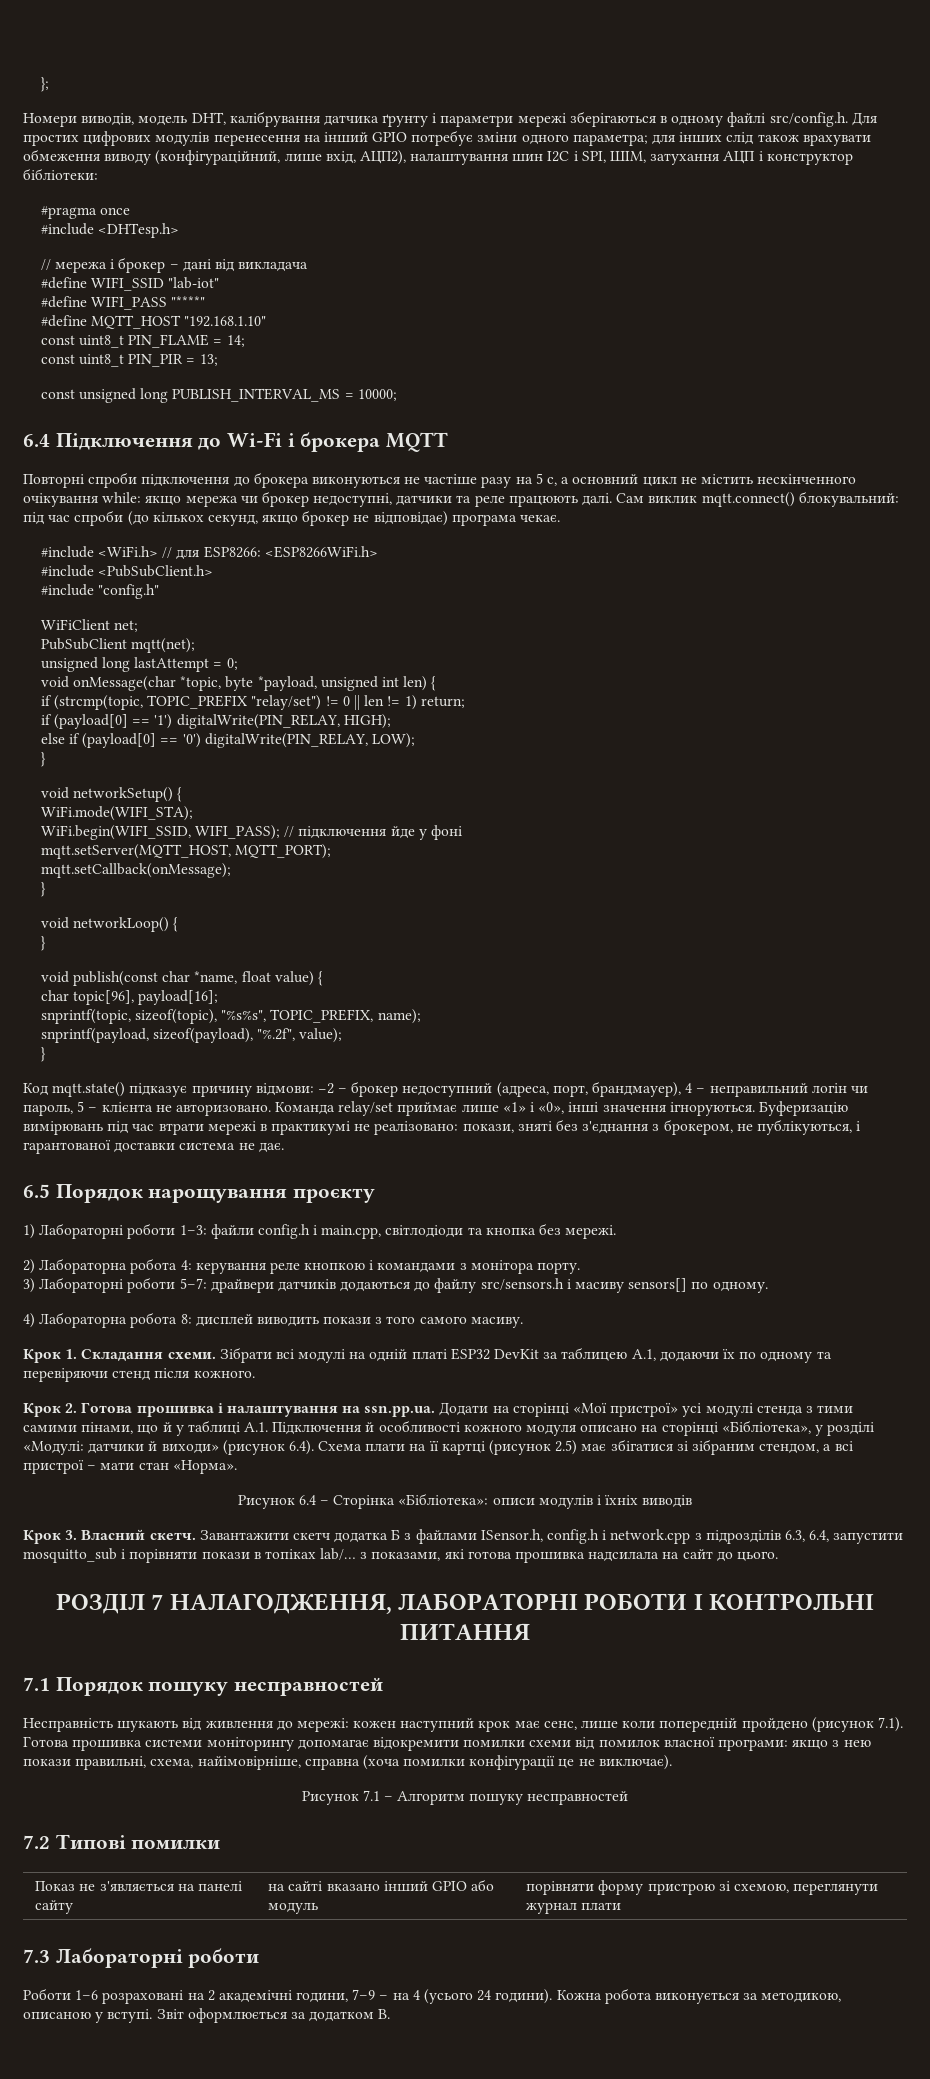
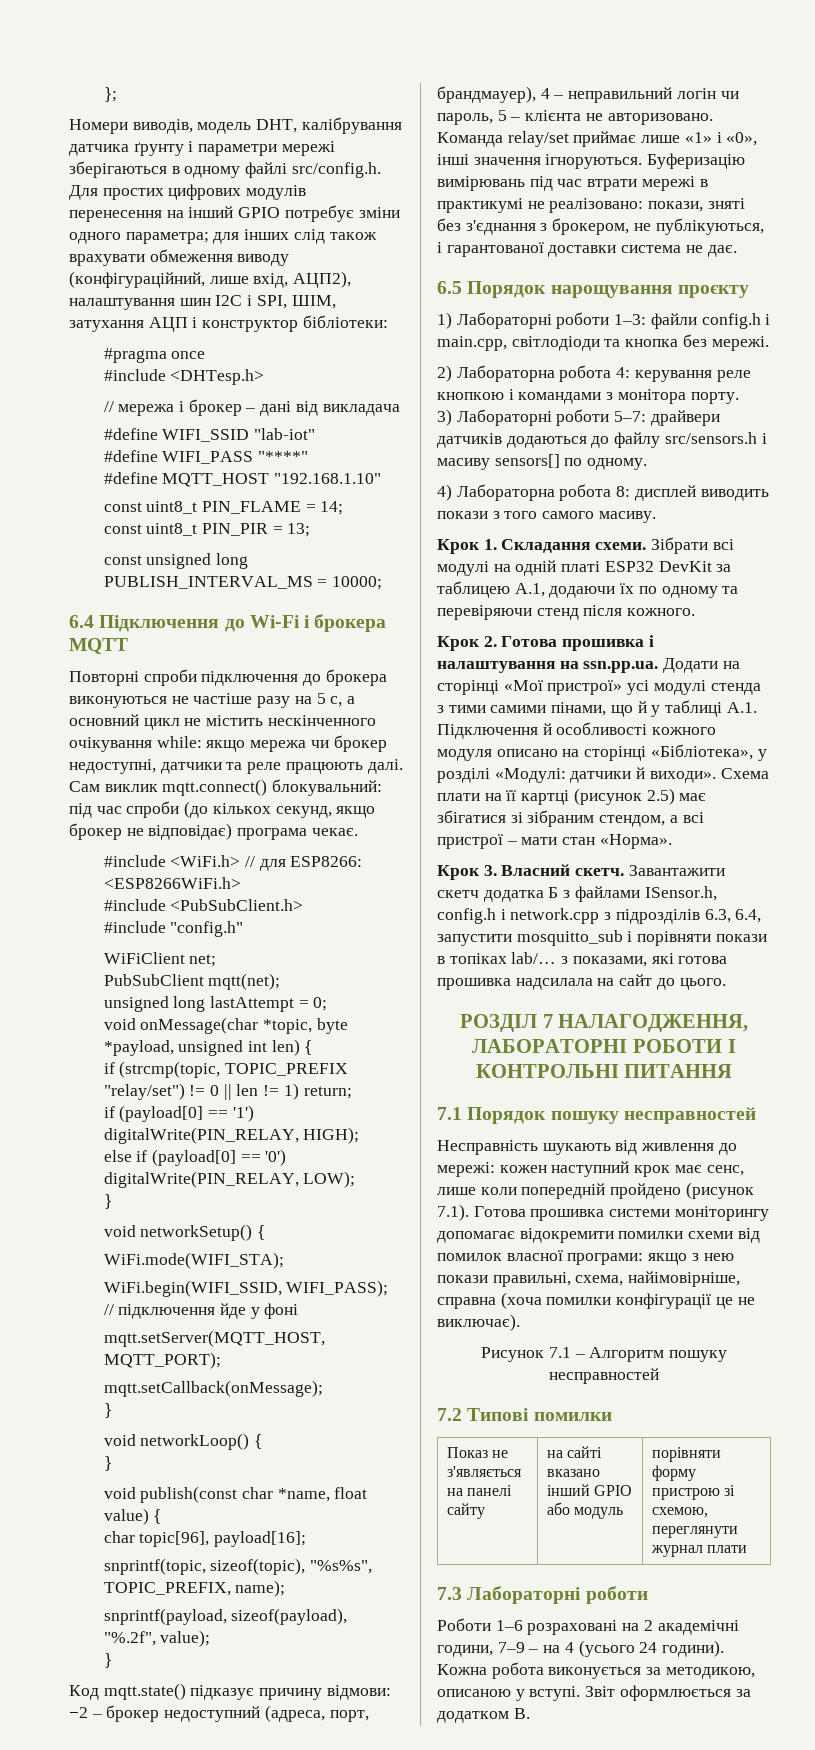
[161,1440,314,1455] виходи» (рисунок 6.4). -> [649,771,716,783] виходи».
[237,1493,693,1509] // Рисунок 6.4 – Сторінка «Бібліотека»: описи модулів і їхніх виводів -> (672, 841) none

